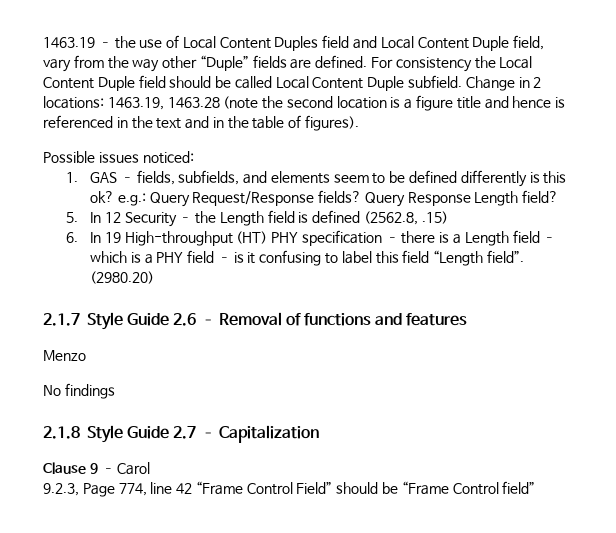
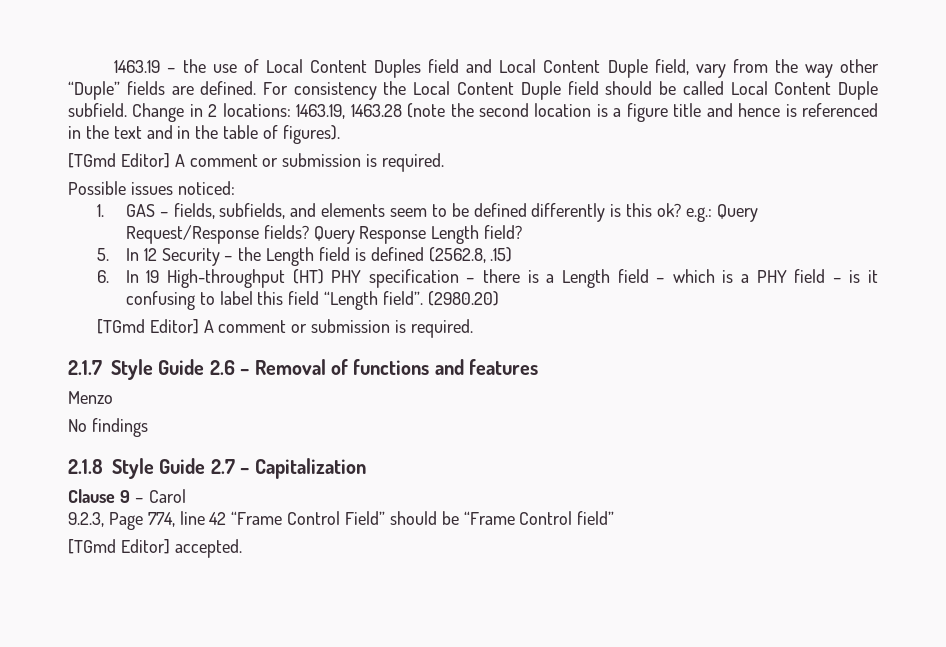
(360, 123) none -> [68,153,445,172] // [TGmd Editor] A comment or submission is required.
(154, 277) none -> [96,319,473,338] // [TGmd Editor] A comment or submission is required.
(536, 487) none -> [68,539,242,558] // [TGmd Editor] accepted.

